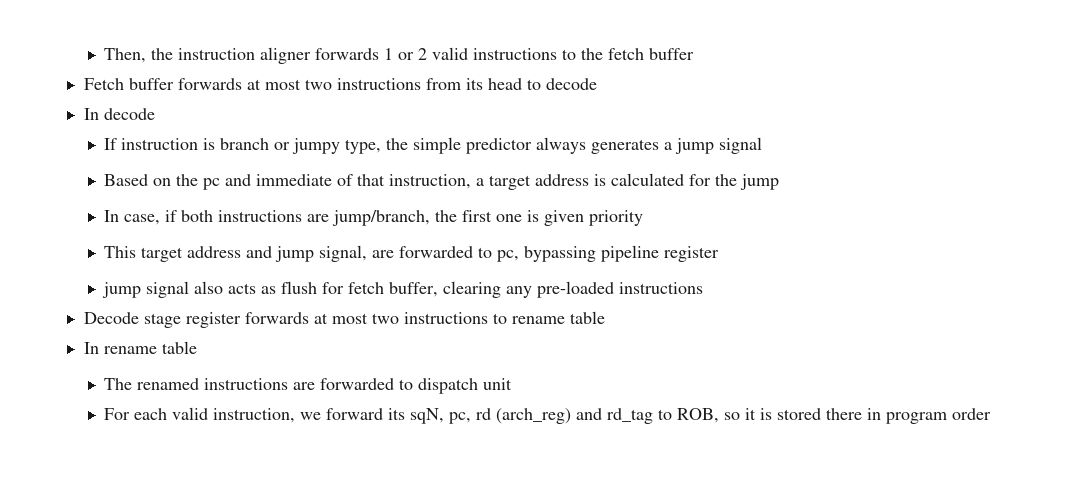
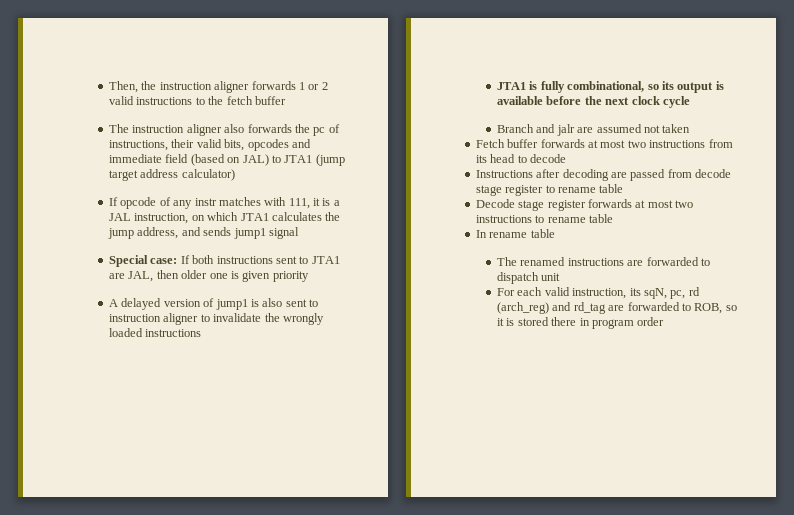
(695, 54) none -> [109,124,340,136] [109,139,311,151] [109,154,345,166] [109,169,235,181] [109,197,340,209] [109,212,341,224] [108,227,299,239] [109,255,340,267] [109,270,309,282] [109,298,319,310] [109,313,324,325] [109,328,202,337] [497,81,724,93] [497,96,690,108] [497,124,691,136] // The instruction aligner also forwards the pc of instructions, their valid bits, opcodes and immediate field (based on JAL) to JTA1 (jump target address calculator) // If opcode of any instr matches with 111, it is a JAL instruction, on which JTA1 calculates the jump address, and sends jump1 signal // Special case: If both instructions sent to JTA1 are JAL, then older one is given priority // A delayed version of jump1 is also sent to instruction aligner to invalidate the wrongly loaded instructions // JTA1 is fully combinational, so its output is available before the next clock cycle // Branch and jalr are assumed not taken
[83,108,155,120] [104,137,763,154] [104,173,780,190] [104,210,644,226] [104,245,720,262] [102,281,704,298] In decode // If instruction is branch or jumpy type, the simple predictor always generates a jump signal // Based on the pc and immediate of that instruction, a target address is calculated for the jump // In case, if both instructions are jump/branch, the first one is given priority // This target address and jump signal, are forwarded to pc, bypassing pipeline register // jump signal also acts as flush for fetch buffer, clearing any pre-loaded instructions -> [475,169,732,181] [475,184,624,196] Instructions after decoding are passed from decode stage register to rename table
[300,408,384,420] we forward -> (627, 293) none
(654, 416) none -> [608,302,680,311] are forwarded

